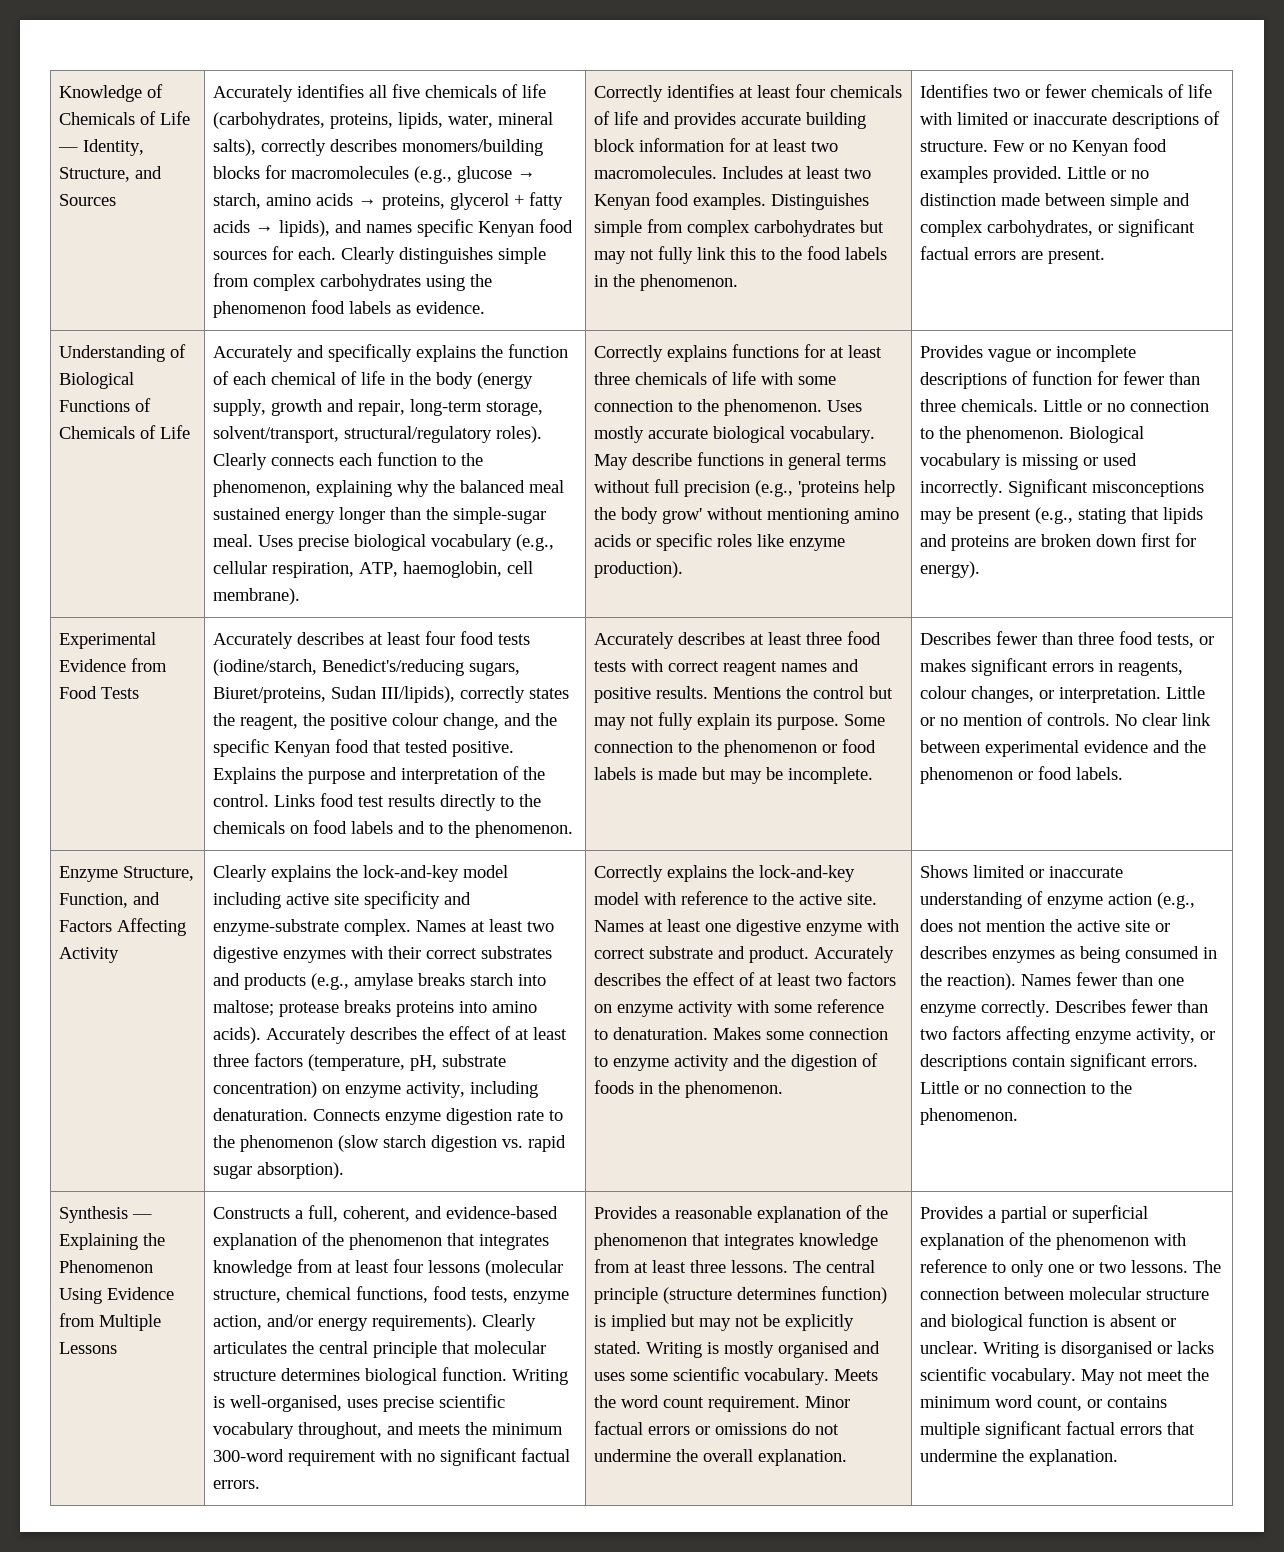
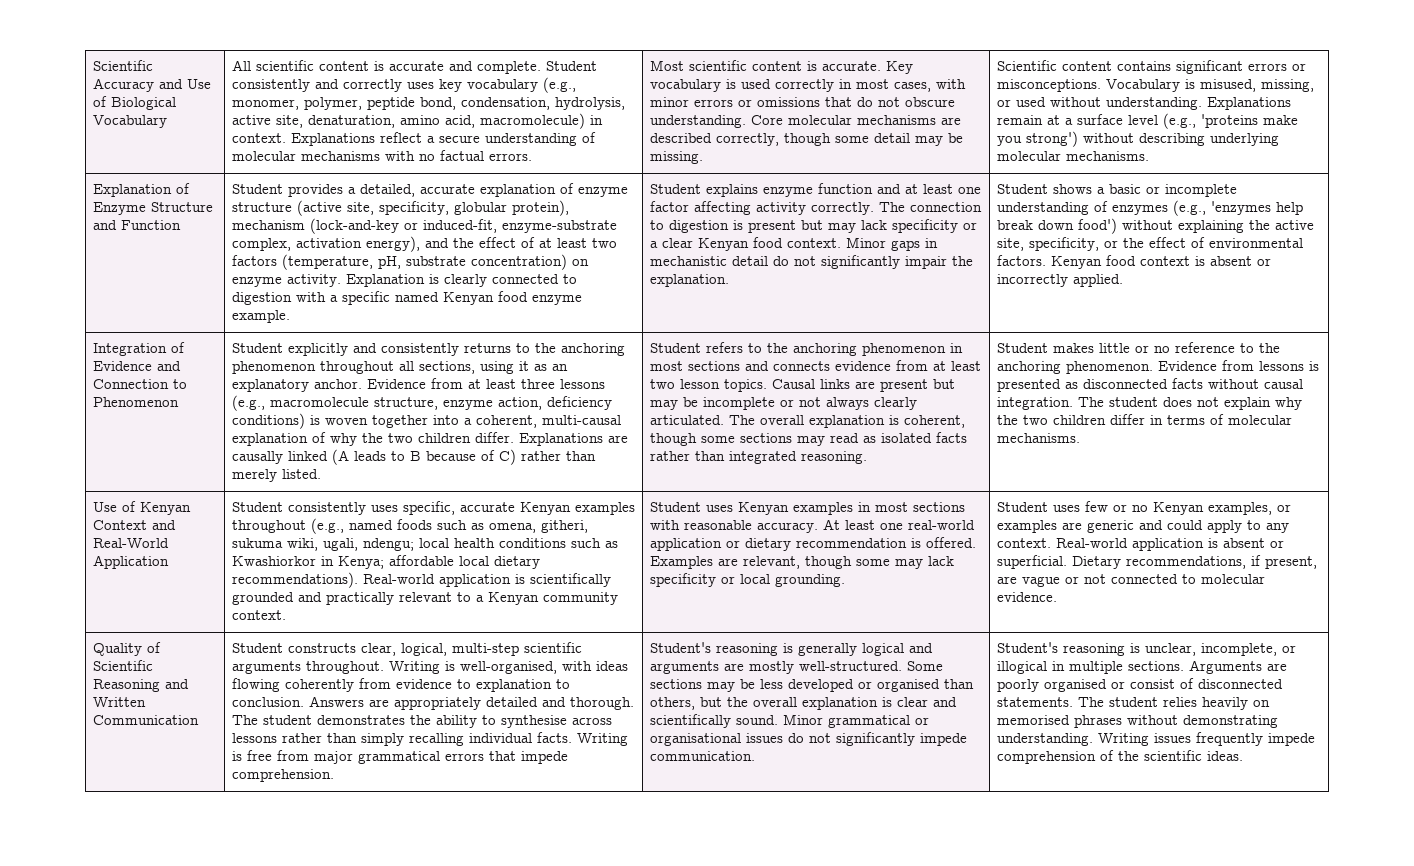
[59,84,164,102] [59,111,191,125] [58,139,145,156] [59,166,163,182] [59,194,117,206] [213,84,547,102] [213,112,554,129] [213,139,544,156] [213,165,537,183] [213,192,564,210] [213,219,574,237] [213,246,547,264] [213,273,493,291] [213,300,486,318] [594,84,903,102] [594,111,867,129] [594,138,839,152] [594,166,872,179] [594,192,870,210] [594,219,885,237] [594,246,888,264] [594,274,739,291] [920,84,1213,98] [920,111,1221,129] [920,138,1168,156] [920,166,1150,183] [920,193,1191,210] [920,219,1196,237] [920,246,1106,264] [59,344,187,362] [59,372,135,389] [59,398,152,412] [59,425,191,439] [213,344,569,362] [213,371,534,389] [213,399,544,416] [213,426,543,443] [213,452,484,470] [213,480,565,497] [213,507,547,524] [213,534,555,551] [213,561,534,578] [213,588,301,605] [594,344,883,362] [594,371,837,385] [594,399,863,416] [594,426,876,443] [594,452,887,470] [594,479,896,497] [594,507,900,524] [594,533,846,551] [594,561,684,578] [920,345,1137,362] [920,371,1201,389] [920,399,1210,412] [920,426,1145,443] [920,453,1138,470] [920,479,1205,497] [920,507,1204,524] [920,533,1197,551] [920,561,981,578] [59,632,157,649] [59,658,168,672] [59,686,140,699] [213,631,531,649] [213,659,521,676] [213,686,570,703] [213,713,558,730] [213,739,515,757] [213,766,546,784] [213,793,542,811] [213,820,574,838] [594,631,882,649] [594,659,860,676] [594,686,894,703] [594,712,886,730] [594,739,877,757] [594,767,874,784] [920,631,1215,648] [920,658,1184,676] [920,686,1206,703] [920,712,1212,726] [920,740,1207,757] [920,766,1124,784] [59,866,195,882] [59,892,161,908] [59,918,187,936] [59,947,120,963] [213,865,509,882] [213,891,472,909] [213,919,555,936] [213,946,553,963] [213,973,547,990] [213,1000,538,1017] [213,1026,568,1044] [213,1054,250,1067] Knowledge of Chemicals of Life — Identity, Structure, and Sources | Accurately identifies all five chemicals of life (carbohydrates, proteins, lipids, water, mineral salts), correctly describes monomers/building blocks for macromolecules (e.g., glucose → starch, amino acids → proteins, glycerol + fatty acids → lipids), and names specific Kenyan food sources for each. Clearly distinguishes simple from complex carbohydrates using the phenomenon food labels as evidence. | Correctly identifies at least four chemicals of life and provides accurate building block information for at least two macromolecules. Includes at least two Kenyan food examples. Distinguishes simple from complex carbohydrates but may not fully link this to the food labels in the phenomenon. | Identifies two or fewer chemicals of life with limited or inaccurate descriptions of structure. Few or no Kenyan food examples provided. Little or no distinction made between simple and complex carbohydrates, or significant factual errors are present. // Understanding of Biological Functions of Chemicals of Life | Accurately and specifically explains the function of each chemical of life in the body (energy supply, growth and repair, long-term storage, solvent/transport, structural/regulatory roles). Clearly connects each function to the phenomenon, explaining why the balanced meal sustained energy longer than the simple-sugar meal. Uses precise biological vocabulary (e.g., cellular respiration, ATP, haemoglobin, cell membrane). | Correctly explains functions for at least three chemicals of life with some connection to the phenomenon. Uses mostly accurate biological vocabulary. May describe functions in general terms without full precision (e.g., 'proteins help the body grow' without mentioning amino acids or specific roles like enzyme production). | Provides vague or incomplete descriptions of function for fewer than three chemicals. Little or no connection to the phenomenon. Biological vocabulary is missing or used incorrectly. Significant misconceptions may be present (e.g., stating that lipids and proteins are broken down first for energy). // Experimental Evidence from Food Tests | Accurately describes at least four food tests (iodine/starch, Benedict's/reducing sugars, Biuret/proteins, Sudan III/lipids), correctly states the reagent, the positive colour change, and the specific Kenyan food that tested positive. Explains the purpose and interpretation of the control. Links food test results directly to the chemicals on food labels and to the phenomenon. | Accurately describes at least three food tests with correct reagent names and positive results. Mentions the control but may not fully explain its purpose. Some connection to the phenomenon or food labels is made but may be incomplete. | Describes fewer than three food tests, or makes significant errors in reagents, colour changes, or interpretation. Little or no mention of controls. No clear link between experimental evidence and the phenomenon or food labels. // Enzyme Structure, Function, and Factors Affecting Activity | Clearly explains the lock-and-key model including active site specificity and enzyme-substrate complex. Names at least two digestive enzymes with their correct substrates and products (e.g., amylase breaks starch into maltose; protease breaks proteins into amino acids). Accurately describes the effect of at least three -> [92,60,153,71] [92,78,211,92] [92,96,176,110] [92,115,167,128] [231,60,597,74] [231,77,576,93] [231,97,625,110] [231,113,603,129] [231,132,596,146] [231,150,532,161] [649,60,913,74] [649,79,966,92] [649,97,955,107] [649,115,961,128] [649,133,963,146] [649,151,703,164] [996,60,1306,74] [996,79,1314,92] [996,97,1291,110] [996,113,1298,129] [996,131,1279,147] [996,151,1149,161] [92,183,190,197] [92,202,213,215] [92,220,181,230] [231,183,628,197] [231,200,569,216] [231,218,617,234] [231,236,617,252] Scientific Accuracy and Use of Biological Vocabulary | All scientific content is accurate and complete. Student consistently and correctly uses key vocabulary (e.g., monomer, polymer, peptide bond, condensation, hydrolysis, active site, denaturation, amino acid, macromolecule) in context. Explanations reflect a secure understanding of molecular mechanisms with no factual errors. | Most scientific content is accurate. Key vocabulary is used correctly in most cases, with minor errors or omissions that do not obscure understanding. Core molecular mechanisms are described correctly, though some detail may be missing. | Scientific content contains significant errors or misconceptions. Vocabulary is misused, missing, or used without understanding. Explanations remain at a surface level (e.g., 'proteins make you strong') without describing underlying molecular mechanisms. // Explanation of Enzyme Structure and Function | Student provides a detailed, accurate explanation of enzyme structure (active site, specificity, globular protein), mechanism (lock-and-key or induced-fit, enzyme-substrate complex, activation energy), and the effect of at least two
[406,1081,539,1098] [213,1108,564,1125] [213,1135,567,1152] [213,1162,345,1179] [594,865,856,882] [594,891,878,905] [594,919,900,936] [594,946,895,963] [594,972,897,986] [594,999,885,1017] [594,1027,889,1040] [594,1053,879,1071] [594,1080,784,1098] [920,865,1124,878] [920,891,1196,909] [920,919,1171,932] [920,946,1218,963] [920,972,1185,990] [920,999,1209,1017] [920,1026,1216,1044] [920,1053,1199,1071] [920,1081,1133,1094] [920,1108,1019,1125] [59,1206,153,1223] [59,1233,166,1250] [59,1260,154,1273] [59,1287,175,1304] [59,1313,162,1331] [59,1342,118,1354] [213,1205,559,1222] [213,1232,550,1250] [213,1259,564,1277] [213,1286,570,1304] [213,1314,537,1331] [213,1341,547,1358] [213,1367,569,1385] [213,1394,506,1412] [213,1422,564,1439] [213,1448,571,1466] [213,1480,261,1489] [594,1205,889,1223] [594,1233,879,1250] [594,1259,876,1273] [594,1286,888,1304] [594,1314,855,1331] [594,1341,881,1358] [594,1367,879,1385] [594,1395,851,1412] [594,1421,840,1435] [594,1449,848,1466] [920,1205,1149,1223] [920,1232,1187,1250] [920,1259,1222,1277] [920,1287,1210,1300] [920,1313,1177,1331] [920,1341,1215,1358] [920,1367,1210,1385] [920,1395,1168,1411] [920,1421,1196,1439] [920,1449,1119,1466] activity, including denaturation. Connects enzyme digestion rate to the phenomenon (slow starch digestion vs. rapid sugar absorption). | Correctly explains the lock-and-key model with reference to the active site. Names at least one digestive enzyme with correct substrate and product. Accurately describes the effect of at least two factors on enzyme activity with some reference to denaturation. Makes some connection to enzyme activity and the digestion of foods in the phenomenon. | Shows limited or inaccurate understanding of enzyme action (e.g., does not mention the active site or describes enzymes as being consumed in the reaction). Names fewer than one enzyme correctly. Describes fewer than two factors affecting enzyme activity, or descriptions contain significant errors. Little or no connection to the phenomenon. // Synthesis — Explaining the Phenomenon Using Evidence from Multiple Lessons | Constructs a full, coherent, and evidence-based explanation of the phenomenon that integrates knowledge from at least four lessons (molecular structure, chemical functions, food tests, enzyme action, and/or energy requirements). Clearly articulates the central principle that molecular structure determines biological function. Writing is well-organised, uses precise scientific vocabulary throughout, and meets the minimum 300-word requirement with no significant factual errors. | Provides a reasonable explanation of the phenomenon that integrates knowledge from at least three lessons. The central principle (structure determines function) is implied but may not be explicitly stated. Writing is mostly organised and uses some scientific vocabulary. Meets the word count requirement. Minor factual errors or omissions do not undermine the overall explanation. | Provides a partial or superficial explanation of the phenomenon with reference to only one or two lessons. The connection between molecular structure and biological function is absent or unclear. Writing is disorganised or lacks scientific vocabulary. May not meet the minimum word count, or contains multiple significant factual errors that undermine the explanation. -> [286,274,577,287] [231,291,582,305] [231,310,290,323] [649,183,981,197] [649,201,982,215] [649,219,977,233] [649,237,938,251] [649,255,973,269] [649,274,729,287] [996,184,1237,197] [996,200,1303,216] [996,218,1314,234] [996,237,1303,251] [996,255,1271,269] [996,274,1123,287] [92,342,185,356] [92,361,181,371] [92,379,187,389] [92,397,179,407] [231,343,625,356] [231,361,568,374] [231,378,605,392] [231,395,612,411] [231,413,621,429] [231,432,628,446] [231,449,596,465] [231,469,321,482] [649,342,963,356] [649,360,981,371] [649,379,955,392] [649,397,917,410] [649,415,965,428] [649,432,967,446] [649,451,867,464] [996,342,1280,353] [996,360,1319,374] [996,378,1303,392] [996,397,1302,410] [996,414,1292,425] [996,433,1080,443] [92,501,191,515] [92,520,176,530] [92,538,169,548] [92,555,169,569] [231,501,635,515] [231,518,588,534] [231,538,618,551] [231,555,540,569] [231,572,611,588] [231,592,618,605] [231,610,286,620] [649,502,965,515] [649,519,975,533] [649,537,976,551] [649,556,954,569] [649,573,845,587] [996,501,1291,515] [996,520,1289,533] [996,538,1284,551] [996,555,1317,569] [996,574,1265,587] [996,592,1057,602] [92,642,161,656] [92,660,153,671] [92,679,189,692] [92,697,146,707] [92,715,199,725] [231,642,582,656] [231,661,628,674] [231,678,570,692] [231,696,634,710] [231,715,612,728] [231,732,628,746] [231,750,568,764] [231,769,334,782] [649,642,933,656] [649,661,943,674] [649,679,974,692] [649,697,957,710] [649,714,929,728] [649,732,967,746] [649,751,755,761] [996,642,1296,656] [996,660,1287,674] [996,678,1283,692] [996,697,1270,710] [996,715,1278,728] [996,732,1315,746] [996,750,1243,764] activity. Explanation is clearly connected to digestion with a specific named Kenyan food enzyme example. | Student explains enzyme function and at least one factor affecting activity correctly. The connection to digestion is present but may lack specificity or a clear Kenyan food context. Minor gaps in mechanistic detail do not significantly impair the explanation. | Student shows a basic or incomplete understanding of enzymes (e.g., 'enzymes help break down food') without explaining the active site, specificity, or the effect of environmental factors. Kenyan food context is absent or incorrectly applied. // Integration of Evidence and Connection to Phenomenon | Student explicitly and consistently returns to the anchoring phenomenon throughout all sections, using it as an explanatory anchor. Evidence from at least three lessons (e.g., macromolecule structure, enzyme action, deficiency conditions) is woven together into a coherent, multi-causal explanation of why the two children differ. Explanations are causally linked (A leads to B because of C) rather than merely listed. | Student refers to the anchoring phenomenon in most sections and connects evidence from at least two lesson topics. Causal links are present but may be incomplete or not always clearly articulated. The overall explanation is coherent, though some sections may read as isolated facts rather than integrated reasoning. | Student makes little or no reference to the anchoring phenomenon. Evidence from lessons is presented as disconnected facts without causal integration. The student does not explain why the two children differ in terms of molecular mechanisms. // Use of Kenyan Context and Real-World Application | Student consistently uses specific, accurate Kenyan examples throughout (e.g., named foods such as omena, githeri, sukuma wiki, ugali, ndengu; local health conditions such as Kwashiorkor in Kenya; affordable local dietary recommendations). Real-world application is scientifically grounded and practically relevant to a Kenyan community context. | Student uses Kenyan examples in most sections with reasonable accuracy. At least one real-world application or dietary recommendation is offered. Examples are relevant, though some may lack specificity or local grounding. | Student uses few or no Kenyan examples, or examples are generic and could apply to any context. Real-world application is absent or superficial. Dietary recommendations, if present, are vague or not connected to molecular evidence. // Quality of Scientific Reasoning and Written Communication | Student constructs clear, logical, multi-step scientific arguments throughout. Writing is well-organised, with ideas flowing coherently from evidence to explanation to conclusion. Answers are appropriately detailed and thorough. The student demonstrates the ability to synthesise across lessons rather than simply recalling individual facts. Writing is free from major grammatical errors that impede comprehension. | Student's reasoning is generally logical and arguments are mostly well-structured. Some sections may be less developed or organised than others, but the overall explanation is clear and scientifically sound. Minor grammatical or organisational issues do not significantly impede communication. | Student's reasoning is unclear, incomplete, or illogical in multiple sections. Arguments are poorly organised or consist of disconnected statements. The student relies heavily on memorised phrases without demonstrating understanding. Writing issues frequently impede comprehension of the scientific ideas.

